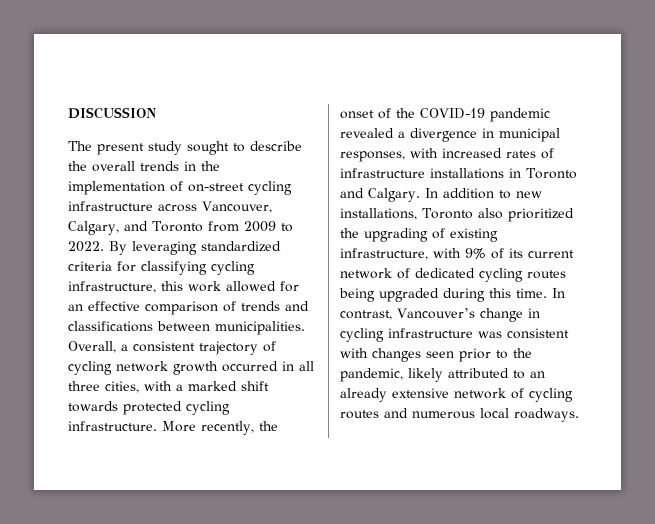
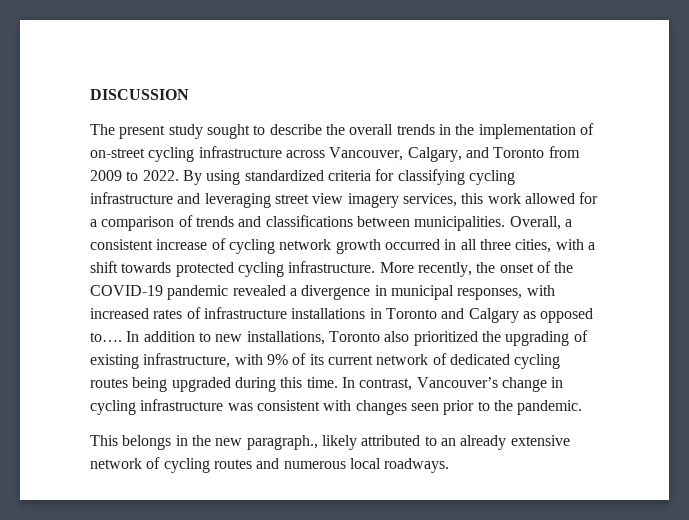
[132,241,197,255] leveraging -> [206,170,241,185] using
[68,281,156,293] infrastructure, -> [90,192,457,208] infrastructure and leveraging street view imagery services,
[68,301,140,311] an effective -> [90,219,97,227] a
[199,341,258,355] trajectory -> [156,239,208,250] increase
[188,381,237,391] marked -> (595, 246) none
[368,188,420,202] Calgary. -> [468,308,594,323] [90,332,122,342] Calgary as opposed to….
[340,368,403,382] pandemic, -> [517,400,583,415] [90,435,318,450] pandemic. // This belongs in the new paragraph.,

